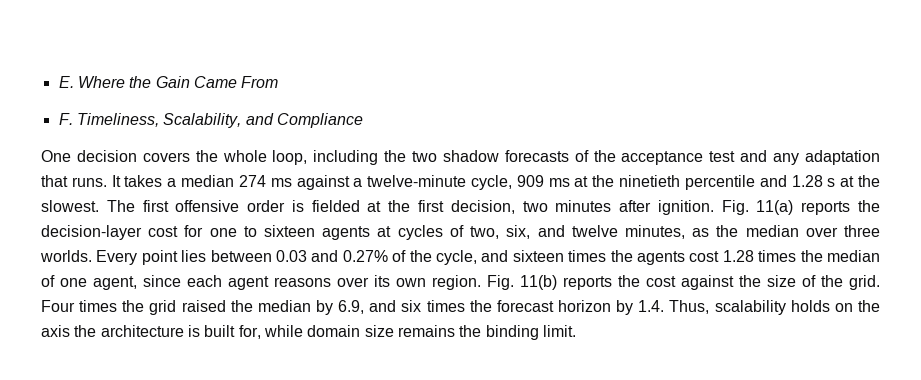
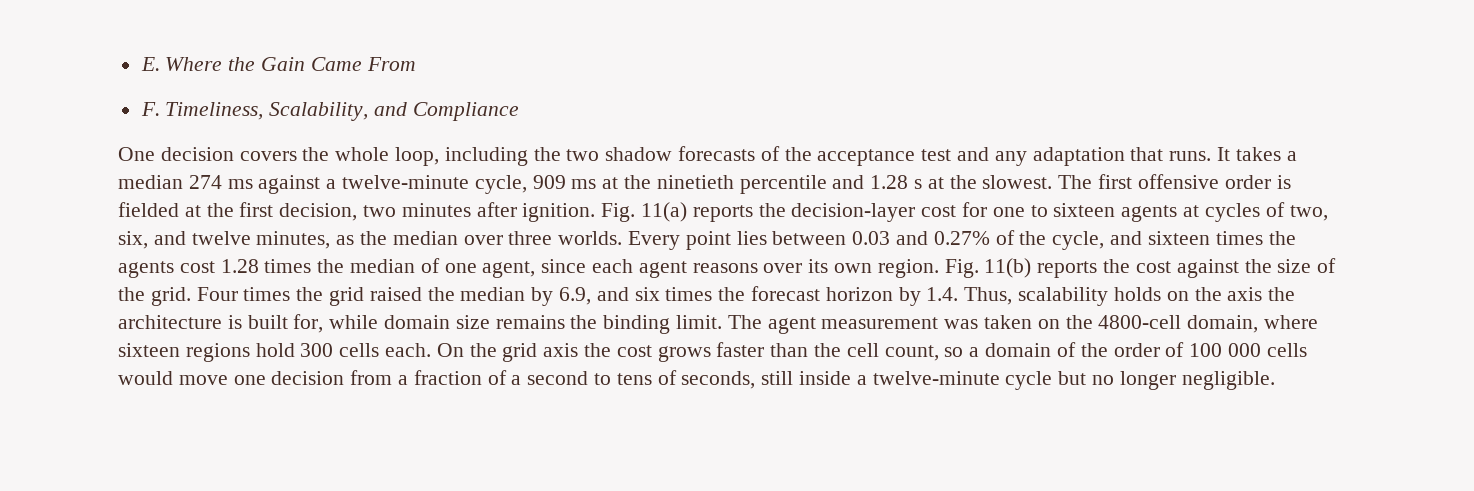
(576, 331) none -> [727,315,1319,334] [118,342,1307,362] [118,370,1275,390] The agent measurement was taken on the 4800-cell domain, where sixteen regions hold 300 cells each. On the grid axis the cost grows faster than the cell count, so a domain of the order of 100 000 cells would move one decision from a fraction of a second to tens of seconds, still inside a twelve-minute cycle but no longer negligible.

